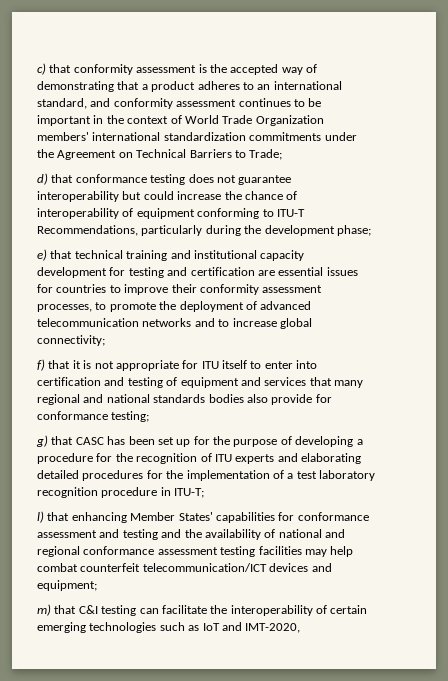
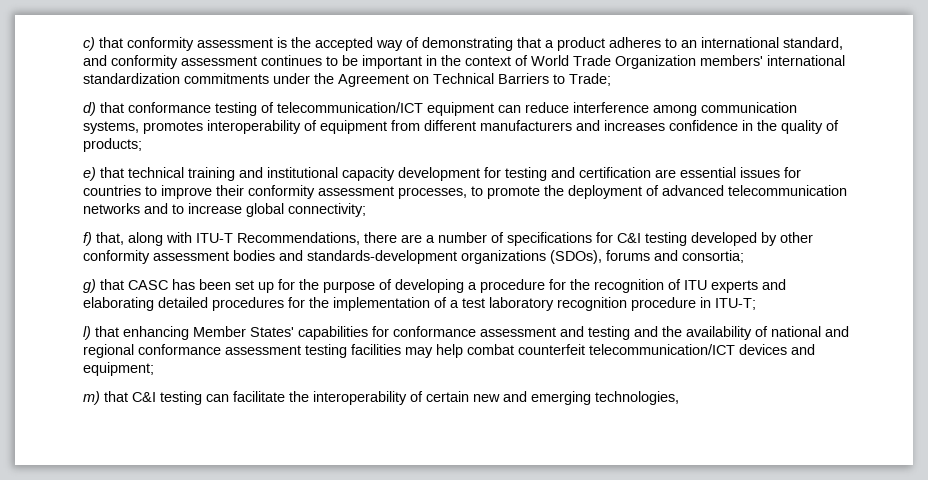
[188,174,292,185] [37,191,298,202] [37,208,305,219] [37,225,371,236] does not guarantee interoperability but could increase the chance of interoperability of equipment conforming to ITU-T Recommendations, particularly during the development phase; -> [261,102,797,116] [83,120,839,134] [83,138,142,152] of telecommunication/ICT equipment can reduce interference among communication systems, promotes interoperability of equipment from different manufacturers and increases confidence in the quality of products;
[48,360,318,371] [37,377,363,388] [37,394,332,405] [37,411,150,422] that it is not appropriate for ITU itself to enter into certification and testing of equipment and services that many regional and national standards bodies also provide for conformance testing; -> [96,232,813,246] [83,250,744,264] that, along with ITU-T Recommendations, there are a number of specifications for C&I testing developed by other conformity assessment bodies and standards-development organizations (SDOs), forums and consortia;
[37,622,301,633] emerging technologies such as IoT and IMT-2020, -> [473,391,679,405] new and emerging technologies,

